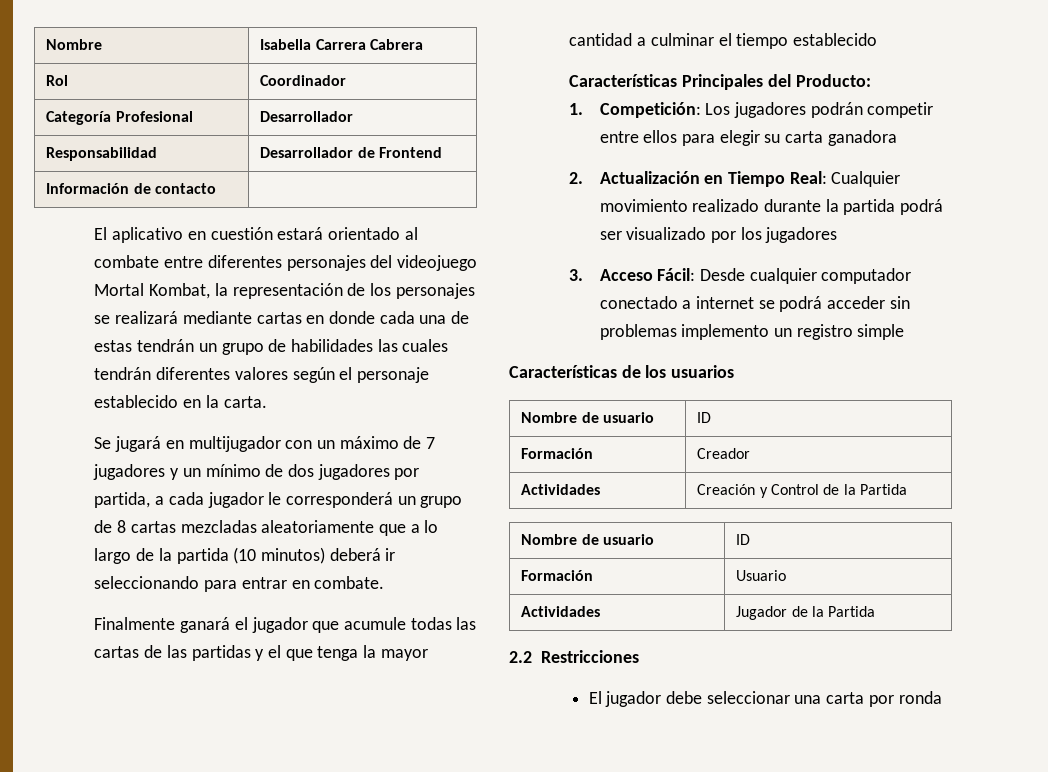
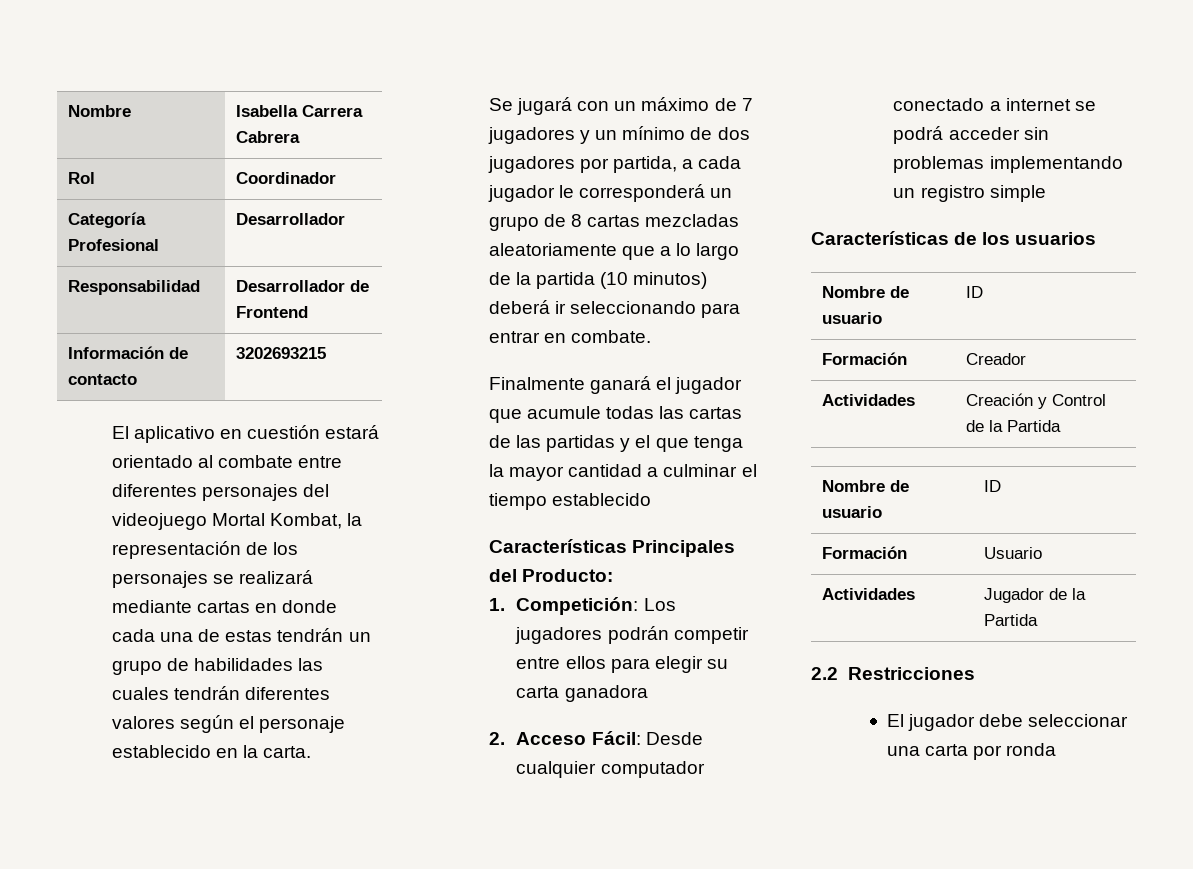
(217, 188) none -> [235,347,326,359] 3202693215
[165,436,281,452] en multijugador -> (573, 106) none
[599,171,901,187] [599,199,944,215] [599,227,838,243] [569,269,584,281] Actualización en Tiempo Real: Cualquier movimiento realizado durante la partida podrá ser visualizado por los jugadores // 3. -> (505, 738) none
[681,324,770,340] implemento -> [989,156,1123,173] implementando

